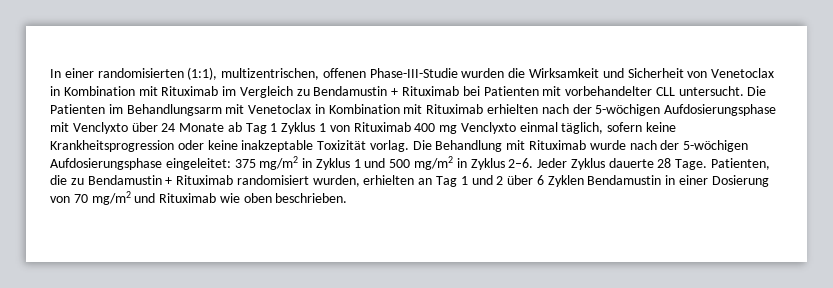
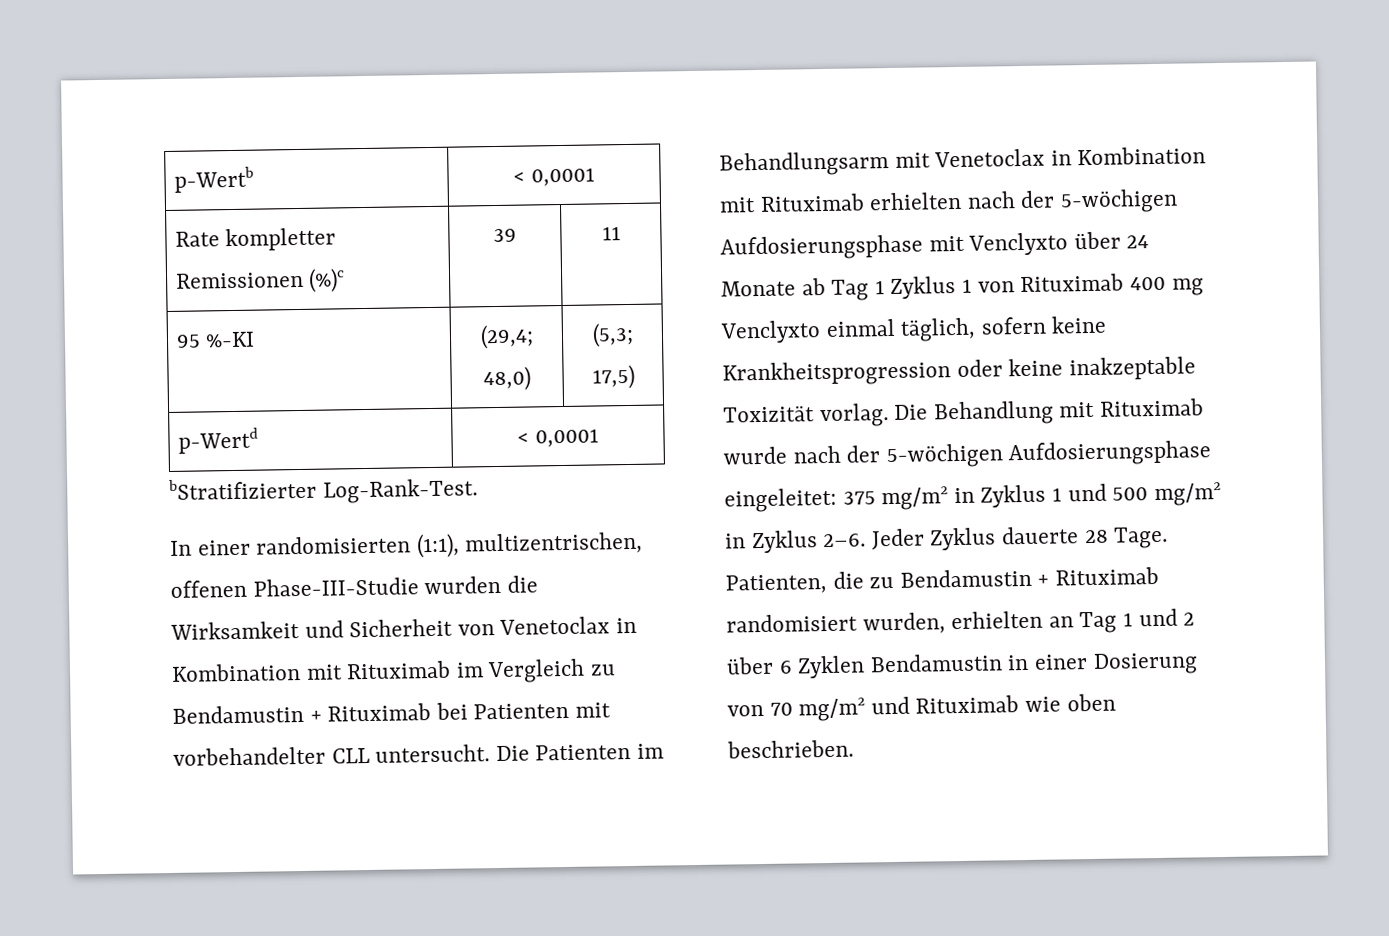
(50, 73) none -> [173,166,254,193] [513,167,595,187] [174,227,337,252] [174,268,346,293] [493,228,517,243] [601,226,621,241] [175,331,256,348] [479,324,534,350] [483,366,531,392] [591,322,634,348] [591,364,635,390] [177,427,258,454] [517,428,599,448] [168,477,478,504] p-Wertb | < 0,0001 // Rate kompletter Remissionen (%)c | 39 | 11 // 95 %-KI | (29,4; 48,0) | (5,3; 17,5) // p-Wertd | < 0,0001 // bStratifizierter Log-Rank-Test. //

